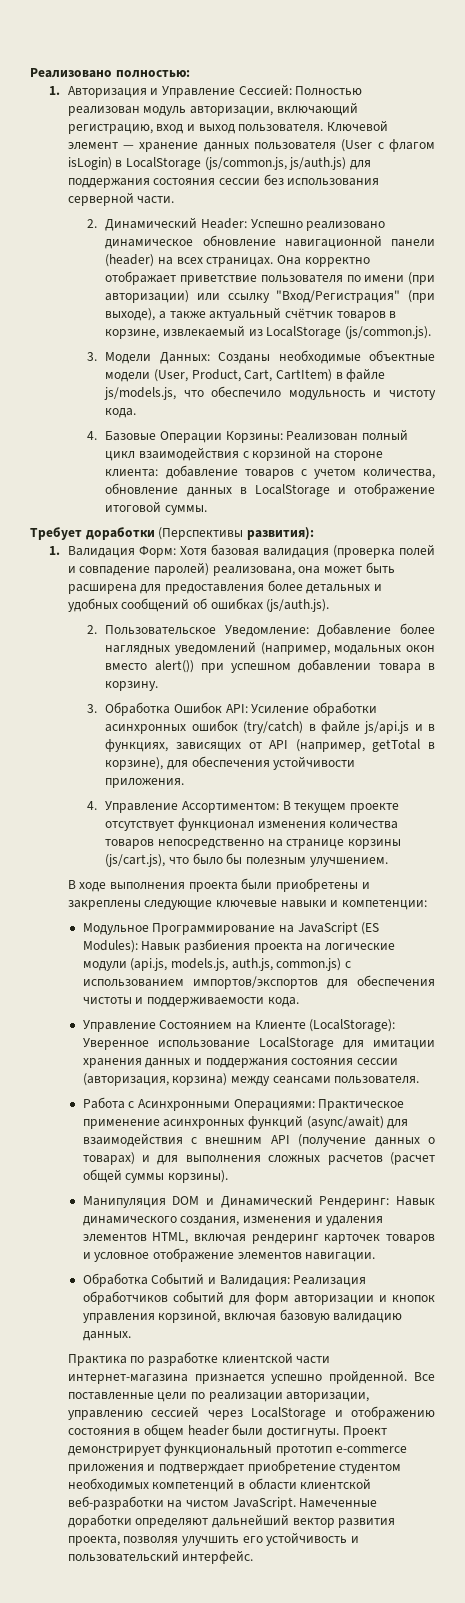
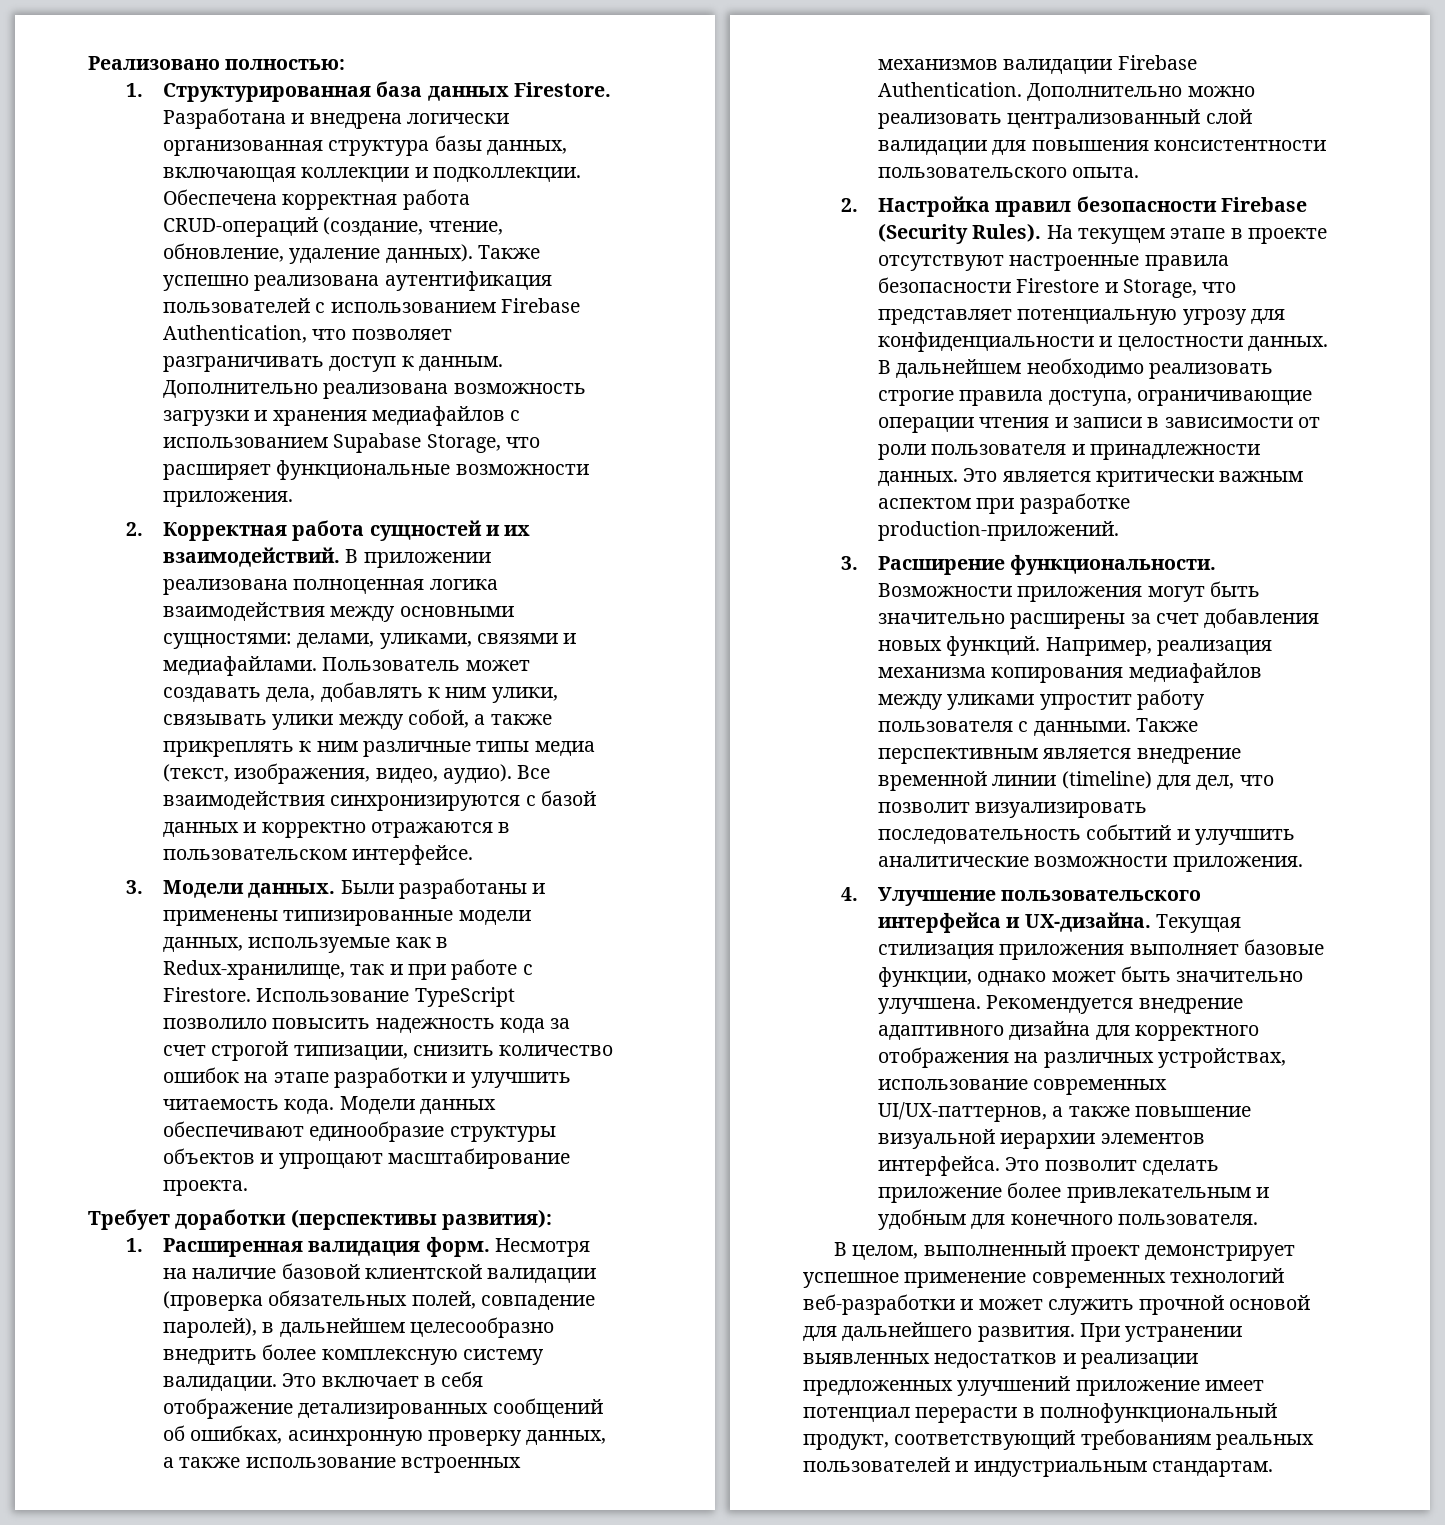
[67,84,363,98] [67,102,358,116] [67,120,388,134] [67,139,435,152] [67,157,371,170] [67,174,380,188] [67,192,175,206] [86,217,386,231] [105,235,435,249] [105,254,370,267] [105,271,436,285] [105,290,436,303] [105,307,397,321] [105,325,431,339] [86,350,436,364] [105,368,386,382] [104,386,436,400] [105,408,137,418] [86,429,408,443] [105,447,383,461] [105,465,435,479] [105,483,435,497] [105,501,208,515] Авторизация и Управление Сессией: Полностью реализован модуль авторизации, включающий регистрацию, вход и выход пользователя. Ключевой элемент — хранение данных пользователя (User с флагом isLogin) в LocalStorage (js/common.js, js/auth.js) для поддержания состояния сессии без использования серверной части. // 2. Динамический Header: Успешно реализовано динамическое обновление навигационной панели (header) на всех страницах. Она корректно отображает приветствие пользователя по имени (при авторизации) или ссылку "Вход/Регистрация" (при выходе), а также актуальный счётчик товаров в корзине, извлекаемый из LocalStorage (js/common.js). // 3. Модели Данных: Созданы необходимые объектные модели (User, Product, Cart, CartItem) в файле js/models.js, что обеспечило модульность и чистоту кода. // 4. Базовые Операции Корзины: Реализован полный цикл взаимодействия с корзиной на стороне клиента: добавление товаров с учетом количества, обновление данных в LocalStorage и отображение итоговой суммы. -> [163,81,611,102] [163,108,509,129] [163,135,567,156] [163,167,581,182] [163,189,470,210] [163,217,503,237] [163,243,540,264] [163,271,552,291] [163,298,580,313] [163,325,452,343] [163,356,503,372] [163,380,586,399] [163,406,521,426] [163,433,540,453] [163,460,589,480] [163,491,294,507] [125,520,531,541] [163,547,491,568] [163,579,498,595] [163,602,514,622] [163,633,577,649] [163,656,530,676] [163,682,558,703] [163,709,552,730] [163,741,595,757] [163,763,551,784] [163,790,596,811] [163,822,511,838] [163,845,474,865] [125,878,546,899] [163,910,531,926] [163,937,448,953] [163,959,533,980] [163,987,515,1007] [163,1018,571,1033] [163,1041,614,1061] [163,1067,571,1088] [163,1096,496,1114] [163,1121,556,1142] [163,1148,570,1169] [163,1180,249,1196] Структурированная база данных Firestore. Разработана и внедрена логически организованная структура базы данных, включающая коллекции и подколлекции. Обеспечена корректная работа CRUD-операций (создание, чтение, обновление, удаление данных). Также успешно реализована аутентификация пользователей с использованием Firebase Authentication, что позволяет разграничивать доступ к данным. Дополнительно реализована возможность загрузки и хранения медиафайлов с использованием Supabase Storage, что расширяет функциональные возможности приложения. // 2. Корректная работа сущностей и их взаимодействий. В приложении реализована полноценная логика взаимодействия между основными сущностями: делами, уликами, связями и медиафайлами. Пользователь может создавать дела, добавлять к ним улики, связывать улики между собой, а также прикреплять к ним различные типы медиа (текст, изображения, видео, аудио). Все взаимодействия синхронизируются с базой данных и корректно отражаются в пользовательском интерфейсе. // 3. Модели данных. Были разработаны и применены типизированные модели данных, используемые как в Redux-хранилище, так и при работе с Firestore. Использование TypeScript позволило повысить надежность кода за счет строгой типизации, снизить количество ошибок на этапе разработки и улучшить читаемость кода. Модели данных обеспечивают единообразие структуры объектов и упрощают масштабирование проекта.
[158,527,244,540] (Перспективы -> [290,1209,437,1230] (перспективы
[67,544,435,558] [67,562,395,576] [67,580,382,594] [67,598,330,612] [86,623,435,637] [105,641,435,655] [105,659,436,673] [105,681,159,691] [86,702,377,716] [105,720,436,734] [105,739,436,752] [105,756,356,770] [105,778,185,788] [86,801,399,813] [105,818,399,831] [105,839,401,849] [105,853,388,867] [67,878,370,892] [67,900,427,910] [82,922,380,935] [82,939,395,953] [82,958,351,971] [82,975,435,989] [82,997,299,1007] [82,1019,396,1032] [82,1037,435,1050] [82,1058,398,1068] [82,1073,420,1086] [82,1097,405,1111] [82,1115,409,1129] [82,1133,435,1147] [82,1152,435,1165] [82,1169,228,1183] [82,1194,435,1208] [82,1216,384,1226] [82,1232,436,1244] [82,1248,376,1262] [82,1273,367,1287] [82,1291,436,1305] [82,1309,403,1323] [82,1331,131,1341] [67,1352,331,1366] [67,1370,435,1384] [67,1392,370,1402] [67,1406,435,1420] [67,1424,387,1438] [67,1442,407,1456] [67,1460,402,1474] [67,1478,372,1492] [67,1496,378,1510] [67,1514,396,1528] [67,1532,359,1546] [67,1550,254,1564] Валидация Форм: Хотя базовая валидация (проверка полей и совпадение паролей) реализована, она может быть расширена для предоставления более детальных и удобных сообщений об ошибках (js/auth.js). // 2. Пользовательское Уведомление: Добавление более наглядных уведомлений (например, модальных окон вместо alert()) при успешном добавлении товара в корзину. // 3. Обработка Ошибок API: Усиление обработки асинхронных ошибок (try/catch) в файле js/api.js и в функциях, зависящих от API (например, getTotal в корзине), для обеспечения устойчивости приложения. // 4. Управление Ассортиментом: В текущем проекте отсутствует функционал изменения количества товаров непосредственно на странице корзины (js/cart.js), что было бы полезным улучшением. // В ходе выполнения проекта были приобретены и закреплены следующие ключевые навыки и компетенции: // Модульное Программирование на JavaScript (ES Modules): Навык разбиения проекта на логические модули (api.js, models.js, auth.js, common.js) с использованием импортов/экспортов для обеспечения чистоты и поддерживаемости кода. // Управление Состоянием на Клиенте (LocalStorage): Уверенное использование LocalStorage для имитации хранения данных и поддержания состояния сессии (авторизация, корзина) между сеансами пользователя. // Работа с Асинхронными Операциями: Практическое применение асинхронных функций (async/await) для взаимодействия с внешним API (получение данных о товарах) и для выполнения сложных расчетов (расчет общей суммы корзины). // Манипуляция DOM и Динамический Рендеринг: Навык динамического создания, изменения и удаления элементов HTML, включая рендеринг карточек товаров и условное отображение элементов навигации. // Обработка Событий и Валидация: Реализация обработчиков событий для форм авторизации и кнопок управления корзиной, включая базовую валидацию данных. // Практика по разработке клиентской части интернет-магазина признается успешно пройденной. Все поставленные цели по реализации авторизации, управлению сессией через LocalStorage и отображению состояния в общем header были достигнуты. Проект демонстрирует функциональный прототип e-commerce приложения и подтверждает приобретение студентом необходимых компетенций в области клиентской веб-разработки на чистом JavaScript. Намеченные доработки определяют дальнейший вектор развития проекта, позволяя улучшить его устойчивость и пользовательский интерфейс. -> [163,1236,590,1257] [163,1263,597,1283] [163,1290,595,1311] [163,1317,554,1338] [163,1344,544,1365] [163,1371,484,1391] [163,1398,603,1419] [163,1425,607,1446] [163,1457,521,1473] [878,55,1197,74] [878,82,1255,101] [878,109,1252,129] [878,140,1326,155] [878,167,1140,178] [840,196,1307,217] [878,223,1327,244] [878,255,1229,271] [878,277,1237,298] [878,309,1285,325] [878,332,1328,352] [878,358,1273,379] [878,390,1312,406] [878,417,1320,433] [878,444,1260,460] [878,468,1304,487] [878,493,1130,514] [878,521,1120,541] [840,554,1217,575] [878,581,1260,602] [878,608,1320,629] [878,636,1272,656] [878,663,1262,683] [878,689,1205,710] [878,718,1198,736] [878,748,1241,764] [878,771,1274,791] [878,802,1148,818] [878,824,1295,845] [878,856,1303,872] [840,887,1202,906] [878,912,1241,933] [878,939,1324,960] [878,966,1304,987] [878,995,1243,1014] [878,1021,1259,1041] [878,1047,1286,1068] [878,1079,1168,1095] [878,1102,1251,1122] [878,1129,1205,1149] [878,1156,1219,1176] [878,1182,1269,1203] [878,1209,1258,1230] [834,1241,1296,1261] [803,1268,1284,1288] [803,1294,1311,1315] [803,1322,1243,1342] [803,1353,1198,1369] [803,1376,1264,1396] [803,1403,1277,1423] [803,1429,1314,1450] [803,1457,1273,1477] Расширенная валидация форм. Несмотря на наличие базовой клиентской валидации (проверка обязательных полей, совпадение паролей), в дальнейшем целесообразно внедрить более комплексную систему валидации. Это включает в себя отображение детализированных сообщений об ошибках, асинхронную проверку данных, а также использование встроенных механизмов валидации Firebase Authentication. Дополнительно можно реализовать централизованный слой валидации для повышения консистентности пользовательского опыта. // 2. Настройка правил безопасности Firebase (Security Rules). На текущем этапе в проекте отсутствуют настроенные правила безопасности Firestore и Storage, что представляет потенциальную угрозу для конфиденциальности и целостности данных. В дальнейшем необходимо реализовать строгие правила доступа, ограничивающие операции чтения и записи в зависимости от роли пользователя и принадлежности данных. Это является критически важным аспектом при разработке production-приложений. // 3. Расширение функциональности. Возможности приложения могут быть значительно расширены за счет добавления новых функций. Например, реализация механизма копирования медиафайлов между уликами упростит работу пользователя с данными. Также перспективным является внедрение временной линии (timeline) для дел, что позволит визуализировать последовательность событий и улучшить аналитические возможности приложения. // 4. Улучшение пользовательского интерфейса и UX-дизайна. Текущая стилизация приложения выполняет базовые функции, однако может быть значительно улучшена. Рекомендуется внедрение адаптивного дизайна для корректного отображения на различных устройствах, использование современных UI/UX-паттернов, а также повышение визуальной иерархии элементов интерфейса. Это позволит сделать приложение более привлекательным и удобным для конечного пользователя. // В целом, выполненный проект демонстрирует успешное применение современных технологий веб-разработки и может служить прочной основой для дальнейшего развития. При устранении выявленных недостатков и реализации предложенных улучшений приложение имеет потенциал перерасти в полнофункциональный продукт, соответствующий требованиям реальных пользователей и индустриальным стандартам.

